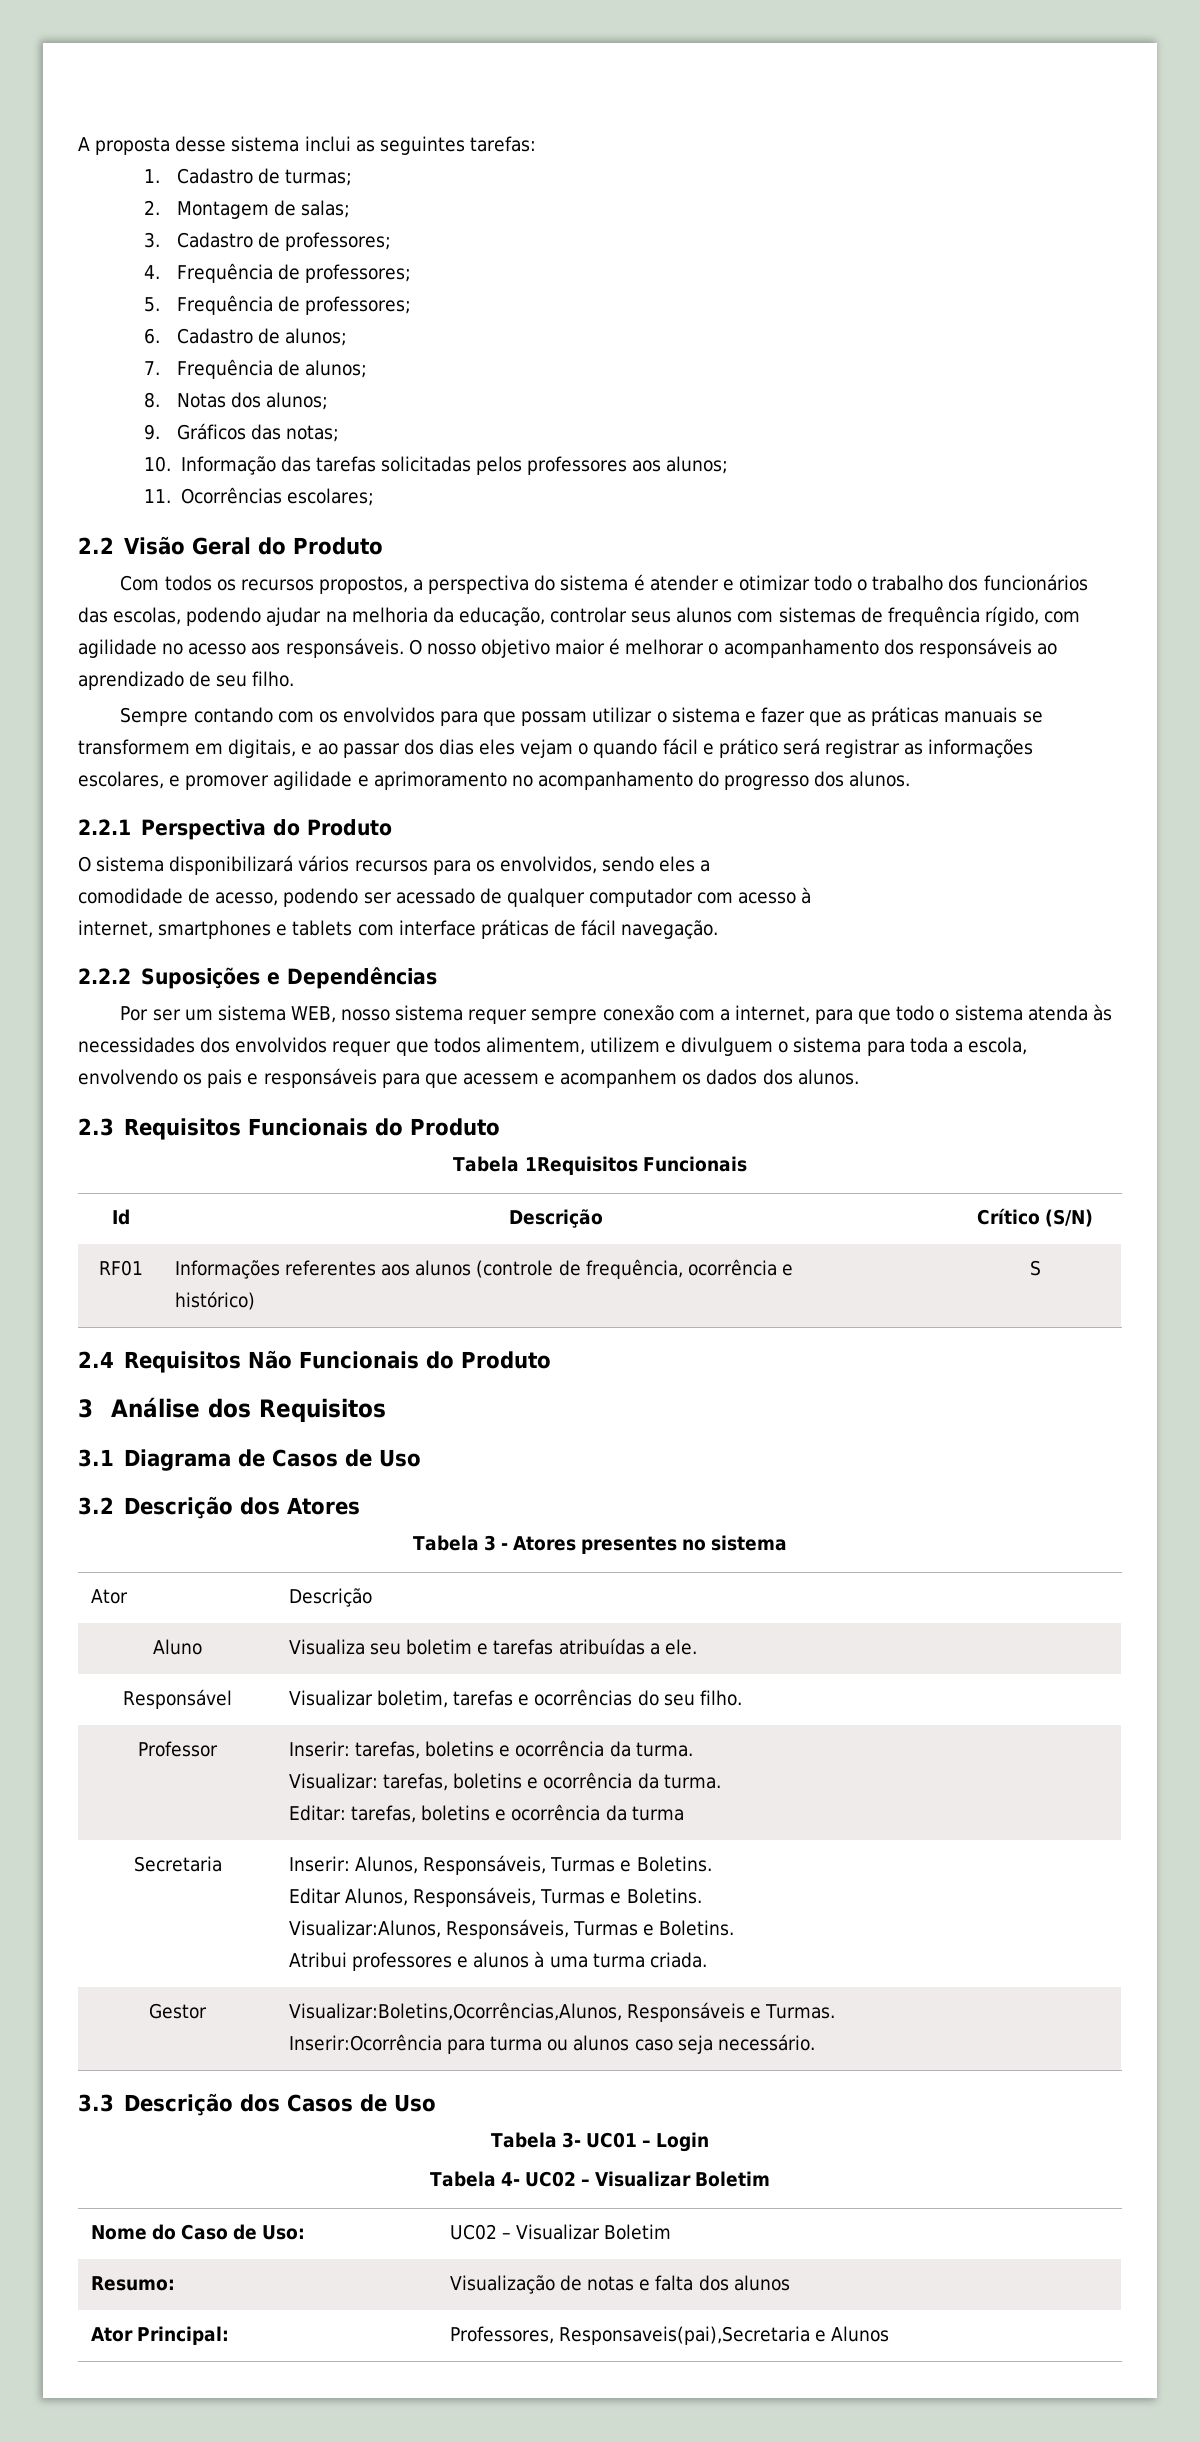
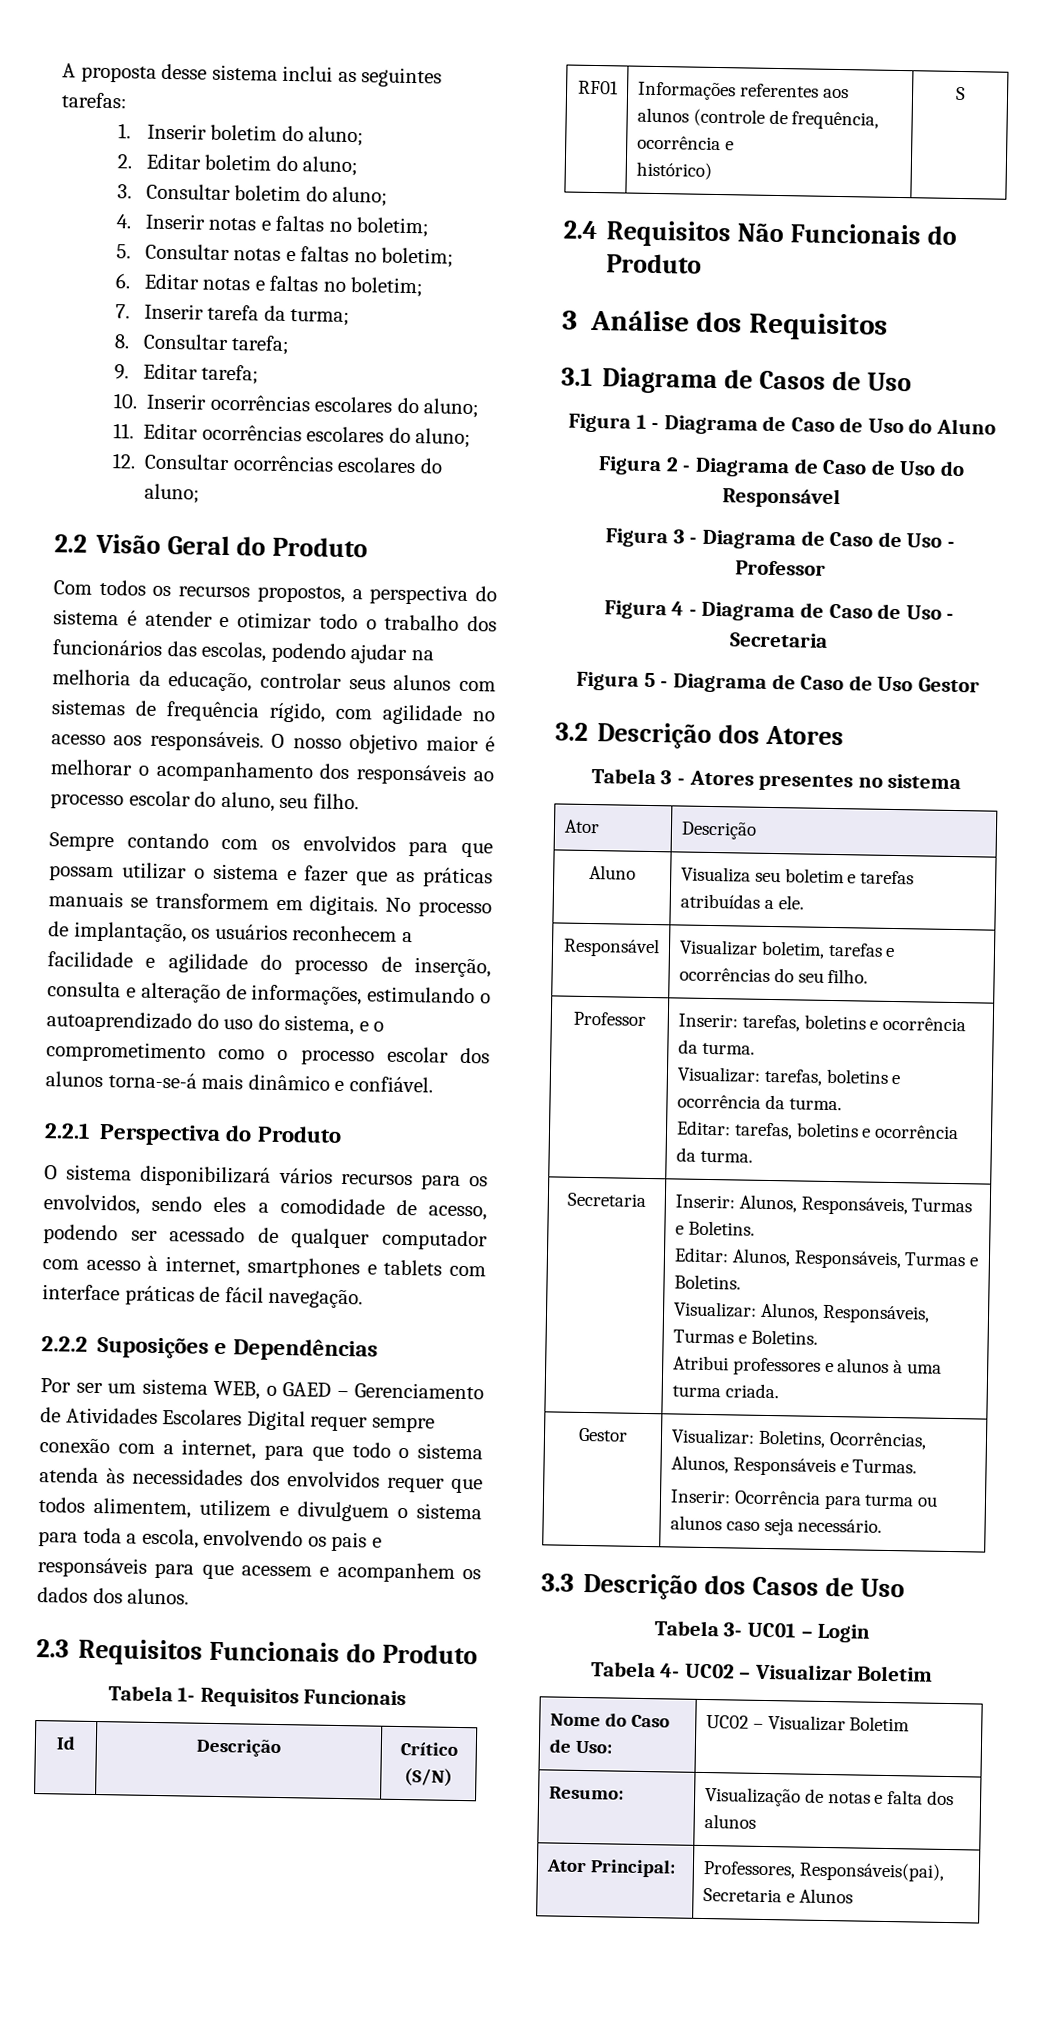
[177,168,353,186] [144,200,351,219] [144,232,392,251] [144,263,412,283] [144,295,412,315] [144,328,348,346] [144,359,368,379] [144,392,329,410] [144,423,340,442] [144,456,729,475] [144,487,374,506] Cadastro de turmas; // 2. Montagem de salas; // 3. Cadastro de professores; // 4. Frequência de professores; // 5. Frequência de professores; // 6. Cadastro de alunos; // 7. Frequência de alunos; // 8. Notas dos alunos; // 9. Gráficos das notas; // 10. Informação das tarefas solicitadas pelos professores aos alunos; // 11. Ocorrências escolares; -> [146,123,365,147] [117,153,359,177] [117,183,389,207] [116,213,430,238] [116,243,455,268] [115,273,424,298] [115,303,351,327] [114,333,291,356] [114,363,260,385] [113,393,481,419] [113,423,472,449] [112,453,443,474] [144,483,201,504] Inserir boletim do aluno; // 2. Editar boletim do aluno; // 3. Consultar boletim do aluno; // 4. Inserir notas e faltas no boletim; // 5. Consultar notas e faltas no boletim; // 6. Editar notas e faltas no boletim; // 7. Inserir tarefa da turma; // 8. Consultar tarefa; // 9. Editar tarefa; // 10. Inserir ocorrências escolares do aluno; // 11. Editar ocorrências escolares do aluno; // 12. Consultar ocorrências escolares do aluno;
[78,671,212,690] aprendizado de -> [50,790,275,812] processo escolar do aluno,
[228,738,1034,758] [78,771,911,790] digitais, e ao passar dos dias eles vejam o quando fácil e prático será registrar as informações escolares, e promover agilidade e aprimoramento no acompanhamento do progresso dos alunos. -> [309,895,492,918] [48,921,413,943] [47,951,491,978] [47,981,491,1006] [46,1011,385,1036] [46,1041,490,1066] [45,1071,433,1093] digitais. No processo de implantação, os usuários reconhecem a facilidade e agilidade do processo de inserção, consulta e alteração de informações, estimulando o autoaprendizado do uso do sistema, e o comprometimento como o processo escolar dos alunos torna-se-á mais dinâmico e confiável.
(711, 866) // -> (269, 1207) none
(812, 895) // -> (159, 1263) none
[341,1005,464,1021] nosso sistema -> [265,1382,484,1400] [40,1407,306,1431] o GAED – Gerenciamento de Atividades Escolares Digital
[524,1156,638,1175] 1Requisitos -> [177,1687,299,1708] 1- Requisitos
(421, 1458) none -> [568,413,996,435] [598,456,965,478] [721,487,841,509] [605,528,955,550] [734,560,826,576] [603,600,955,622] [729,632,828,648] [576,671,980,693] // Figura 1 - Diagrama de Caso de Uso do Aluno // Figura 2 - Diagrama de Caso de Uso do Responsável // Figura 3 - Diagrama de Caso de Uso - Professor // Figura 4 - Diagrama de Caso de Uso - Secretaria // Figura 5 - Diagrama de Caso de Uso Gestor
[631,1806,684,1821] turma -> [699,1150,753,1163] turma.
[288,1887,702,1907] [288,1920,441,1938] Editar Alunos, Responsáveis, Turmas e Boletins. // Visualizar:Alunos, -> [673,1247,979,1270] [673,1274,741,1290] [672,1301,819,1321] Editar: Alunos, Responsáveis, Turmas e Boletins. // Visualizar: Alunos,
[288,2002,622,2021] Visualizar:Boletins,Ocorrências,Alunos, -> [670,1428,927,1450] [670,1455,729,1474] Visualizar: Boletins, Ocorrências, Alunos,
[288,2034,442,2051] Inserir:Ocorrência -> [669,1489,821,1505] Inserir: Ocorrência
[559,2326,811,2345] Responsaveis(pai),Secretaria -> [798,1861,945,1882] [702,1887,782,1903] Responsáveis(pai), Secretaria

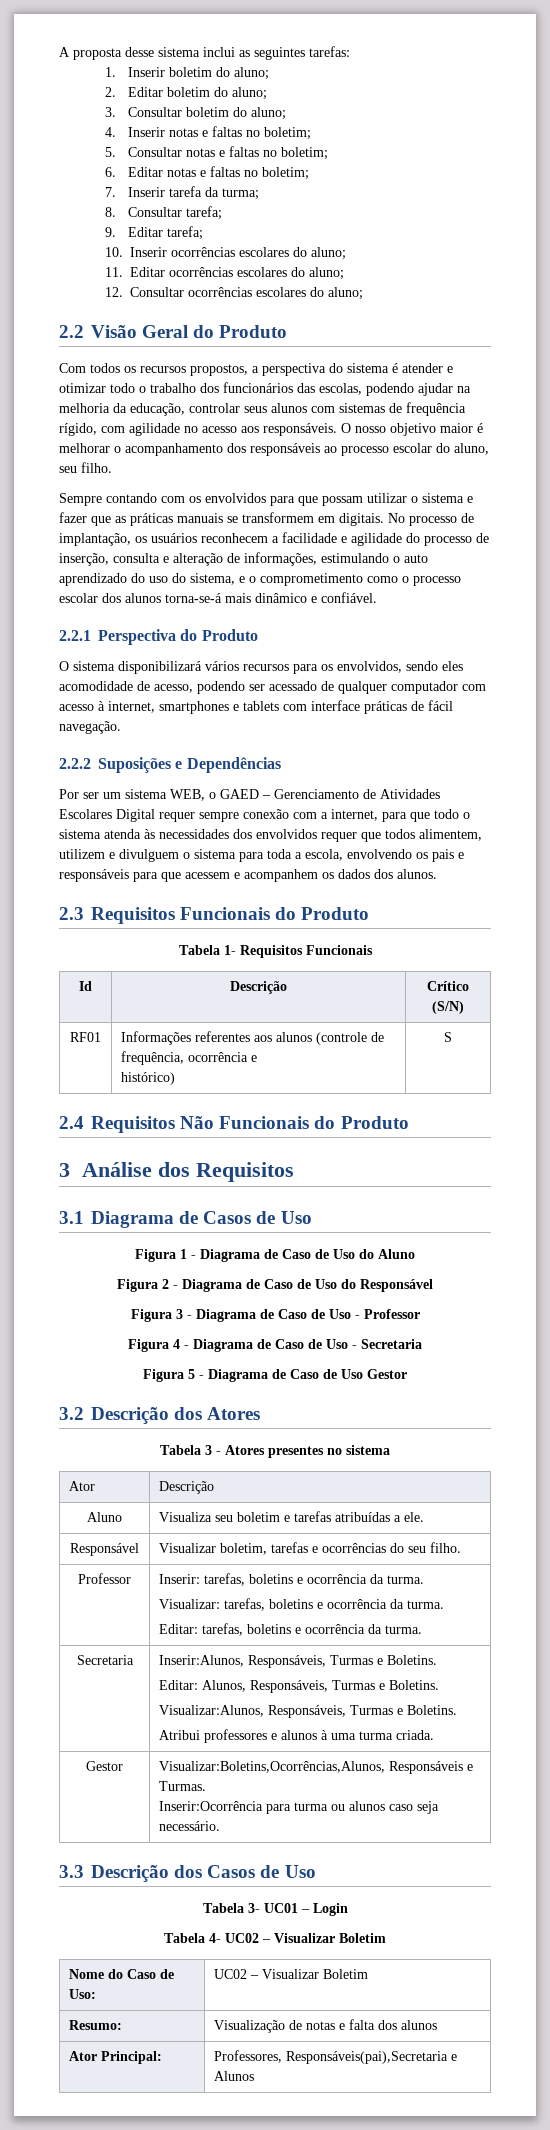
[46,1011,192,1033] autoaprendizado -> [404,554,428,563] [59,573,127,586] auto aprendizado
[257,1197,385,1215] a comodidade -> [59,681,133,691] acomodidade
[674,1194,797,1213] Inserir: Alunos, -> [159,1655,245,1667] Inserir:Alunos,
[672,1301,819,1321] Visualizar: Alunos, -> [159,1705,265,1717] Visualizar:Alunos,
[670,1428,927,1450] [670,1455,729,1474] Visualizar: Boletins, Ocorrências, Alunos, -> [159,1761,386,1773] Visualizar:Boletins,Ocorrências,Alunos,
[669,1489,821,1505] Inserir: Ocorrência -> [159,1801,264,1811] Inserir:Ocorrência
[798,1861,945,1882] [702,1887,782,1903] Responsáveis(pai), Secretaria -> [286,2051,449,2064] Responsáveis(pai),Secretaria

